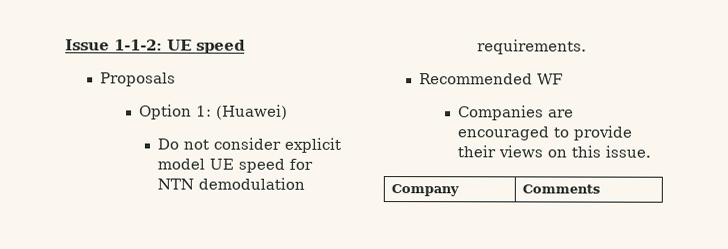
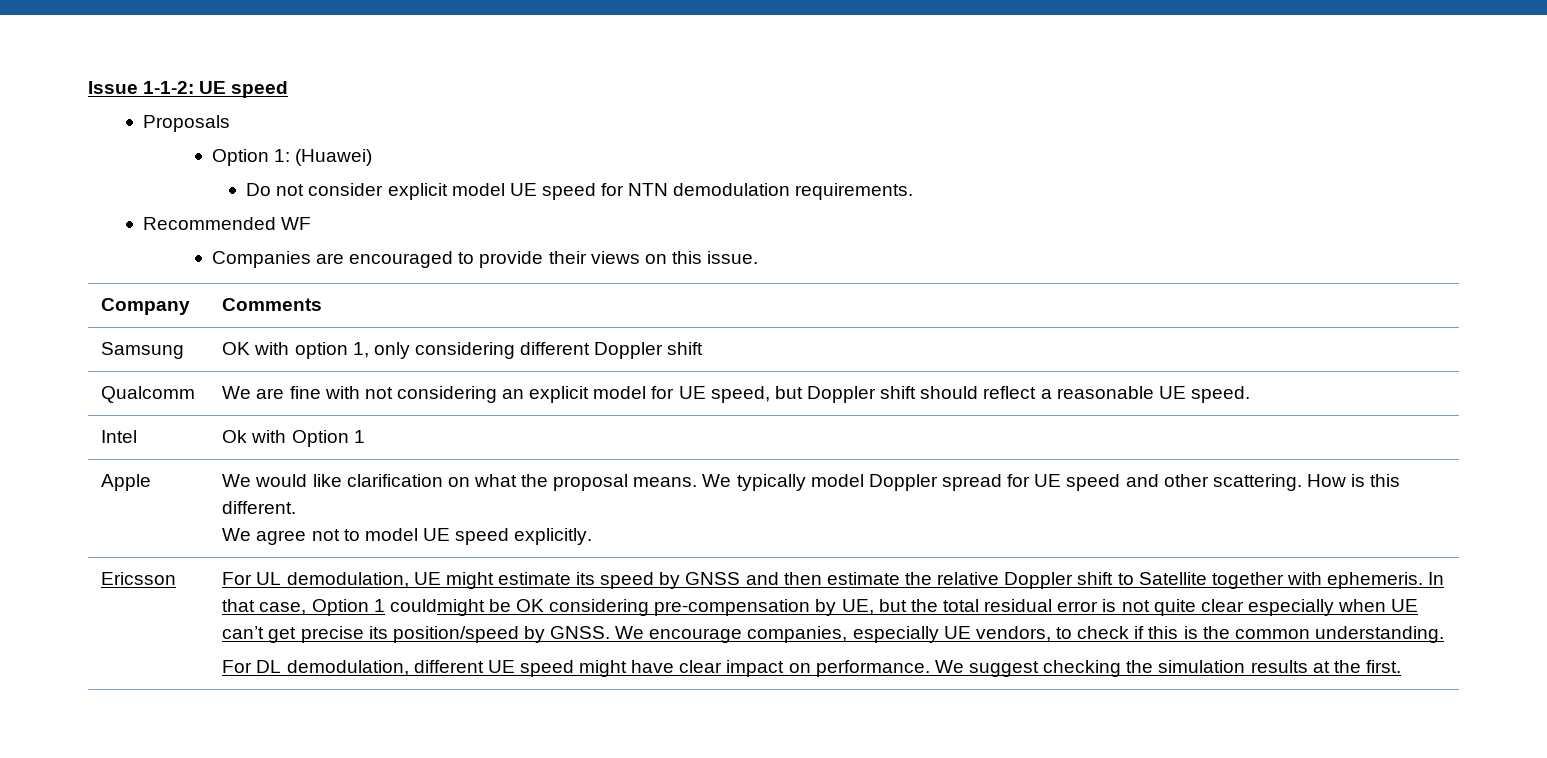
(601, 189) none -> [101,342,185,359] [222,342,704,359] [101,386,196,403] [222,386,1250,403] [101,430,138,443] [222,430,365,447] [101,474,152,491] [222,474,1401,491] [222,501,297,514] [222,528,593,545] [101,572,177,585] [222,572,1445,589] [222,599,1419,616] [222,626,1444,643] [222,660,1401,677] // Samsung | OK with option 1, only considering different Doppler shift // Qualcomm | We are fine with not considering an explicit model for UE speed, but Doppler shift should reflect a reasonable UE speed. // Intel | Ok with Option 1 // Apple | We would like clarification on what the proposal means. We typically model Doppler spread for UE speed and other scattering. How is this different. // We agree not to model UE speed explicitly. // Ericsson | For UL demodulation, UE might estimate its speed by GNSS and then estimate the relative Doppler shift to Satellite together with ephemeris. In that case, Option 1 couldmight be OK considering pre-compensation by UE, but the total residual error is not quite clear especially when UE can’t get precise its position/speed by GNSS. We encourage companies, especially UE vendors, to check if this is the common understanding. // For DL demodulation, different UE speed might have clear impact on performance. We suggest checking the simulation results at the first.

